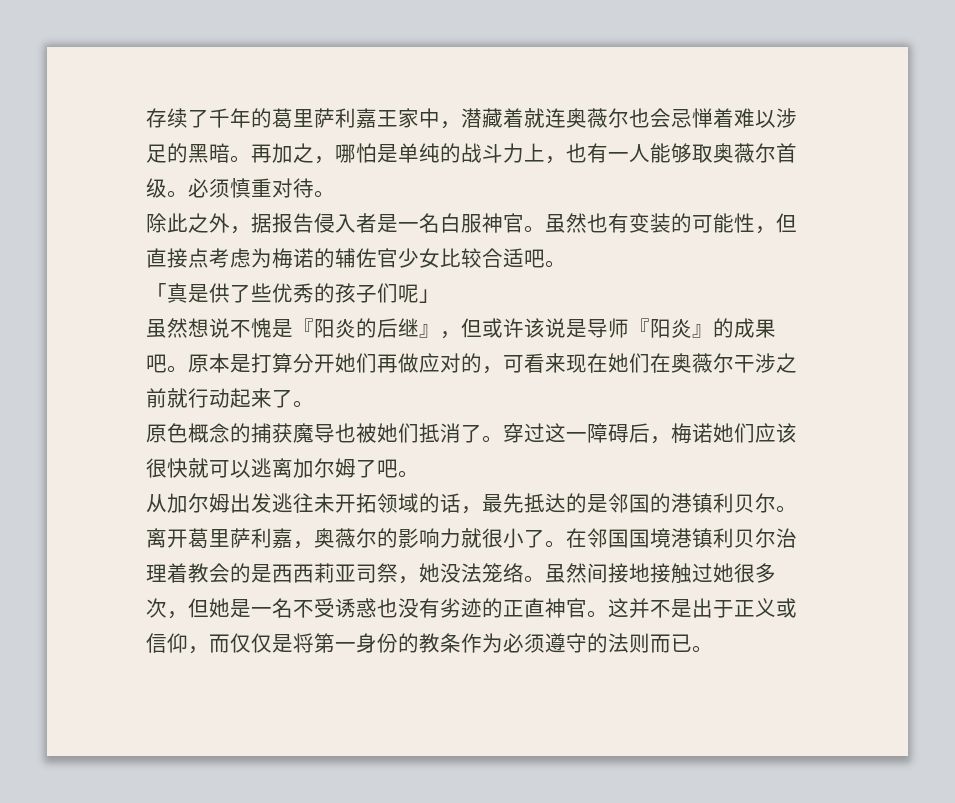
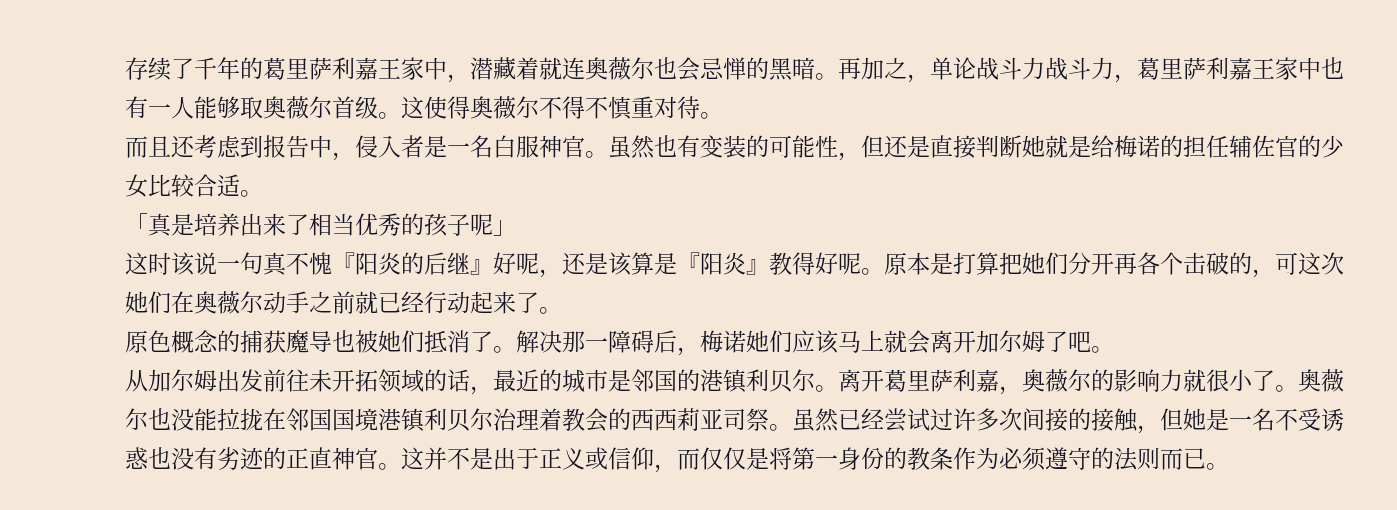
[713,108,797,128] [146,144,167,163] 着难以涉足 -> (746, 68) none
[335,143,566,164] 哪怕是单纯的战斗力上， -> [930,57,1321,83] 单论战斗力战斗力，葛里萨利嘉王家中
[188,178,335,198] [146,213,314,234] 必须慎重对待。 // 除此之外，据报告 -> [401,96,723,120] [125,135,355,161] 这使得奥薇尔不得不慎重对待。 // 而且还考虑到报告中，
[146,248,398,269] 直接点考虑为梅诺的辅佐官 -> [884,135,1321,158] 还是直接判断她就是给梅诺的担任辅佐官的
[524,249,545,268] 吧 -> (240, 185) none
[209,283,272,303] 供了些 -> [194,213,355,236] 培养出来了相当
[377,283,398,303] 们 -> (470, 225) none
[146,318,776,339] [146,353,797,374] [146,388,188,408] 虽然想说不愧是『阳炎的后继』，但或许该说是导师『阳炎』的成果吧。原本是打算分开她们再做应对的，可看来现在她们在奥薇尔干涉之前就 -> [125,252,1344,278] [125,291,424,314] 这时该说一句真不愧『阳炎的后继』好呢，还是该算是『阳炎』教得好呢。原本是打算把她们分开再各个击破的，可这次她们在奥薇尔动手之前就已经
[503,423,566,443] 穿过这 -> [516,330,585,353] 解决那
[146,458,293,478] 很快就可以逃离 -> [838,330,976,354] 马上就会离开
[272,493,293,513] 逃 -> [263,369,286,392] 前
[503,493,587,513] 先抵达的 -> [516,369,608,392] 近的城市
(566, 544) none -> [1298,369,1344,392] [125,408,263,431] 奥薇尔也没能拉拢
[251,564,272,583] 是 -> (631, 419) none
[398,563,776,584] [146,598,167,618] ，她没法笼络。虽然间接地接触过她很多次 -> [769,408,1138,432] 。虽然已经尝试过许多次间接的接触

